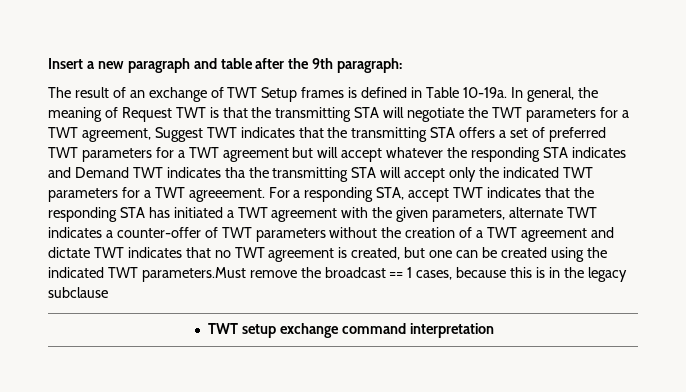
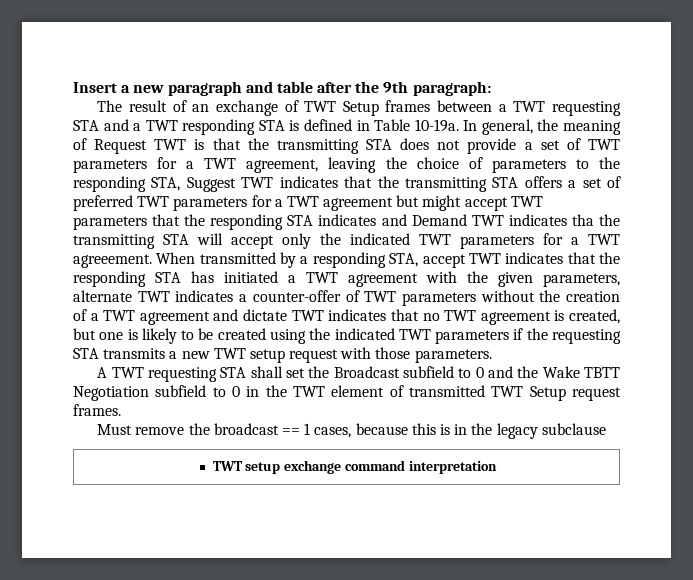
(345, 92) none -> [437,100,621,116] [73,119,285,135] between a TWT requesting STA and a TWT responding STA
[383,107,489,122] will negotiate the -> [400,138,581,154] does not provide a set of
(151, 135) none -> [328,157,620,173] [73,176,181,192] leaving the choice of parameters to the responding STA,
[317,147,444,162] will accept whatever -> [422,195,543,211] [73,214,181,230] might accept TWT parameters that
[268,187,290,198] For -> [156,252,297,268] When transmitted by
[456,250,479,258] can -> [127,328,195,344] is likely to
[141,267,246,282] parameters.Must -> [435,328,621,344] [73,347,492,363] [97,366,620,382] [73,385,621,401] [73,404,121,416] [97,424,133,435] parameters if the requesting STA transmits a new TWT setup request with those parameters. // A TWT requesting STA shall set the Broadcast subfield to 0 and the Wake TBTT Negotiation subfield to 0 in the TWT element of transmitted TWT Setup request frames. // Must

